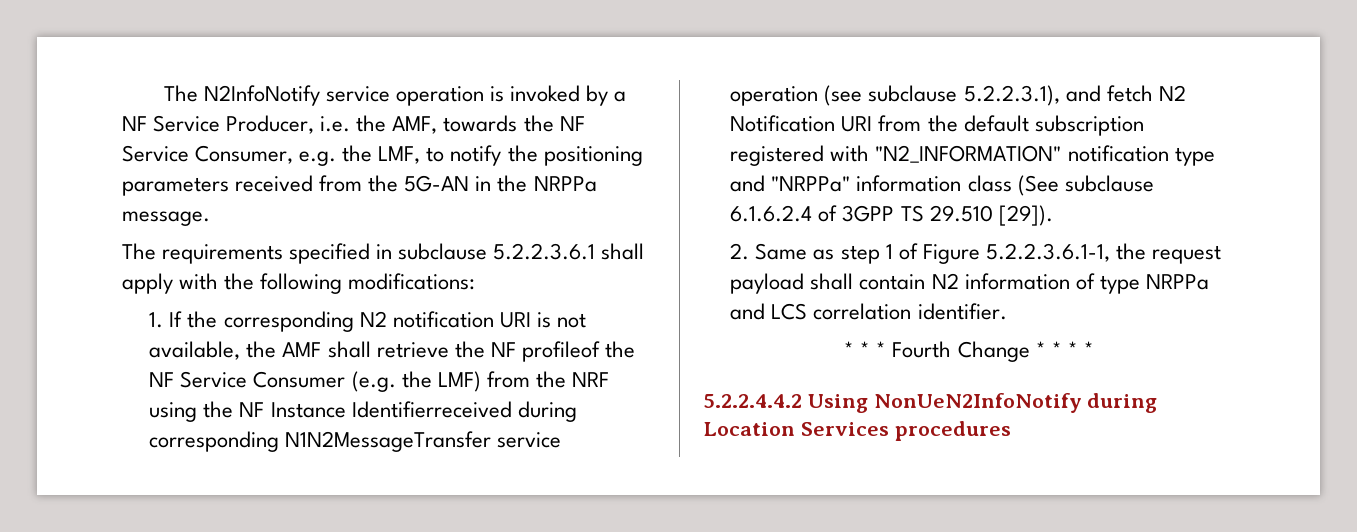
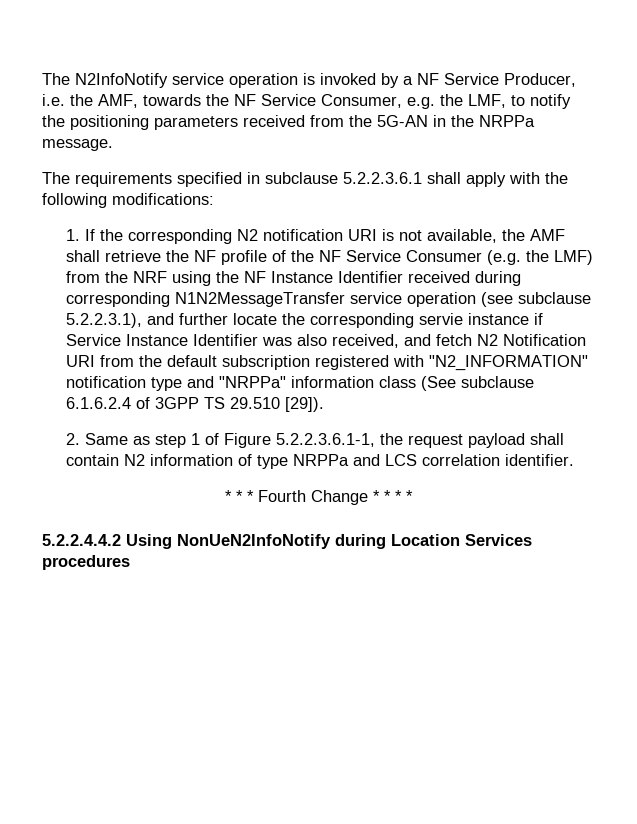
[521,341,600,362] profileof -> [220,250,286,265] profile of
[351,401,512,418] Identifierreceived -> [337,271,470,283] Identifier received
(1101, 93) none -> [178,313,543,328] [65,334,431,348] further locate the corresponding servie instance if Service Instance Identifier was also received, and

